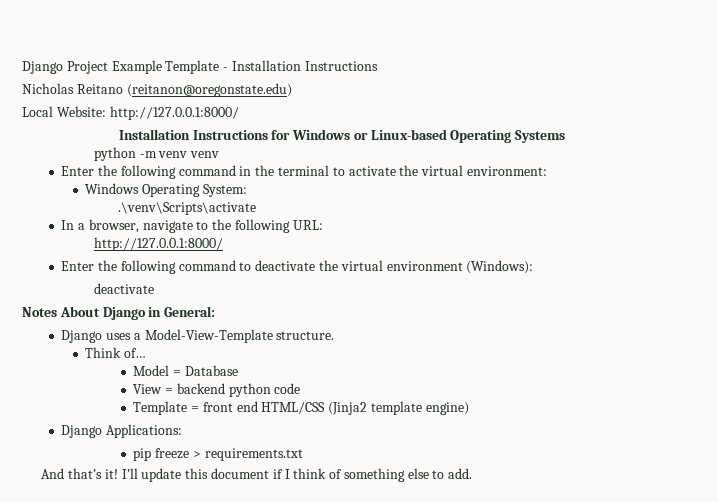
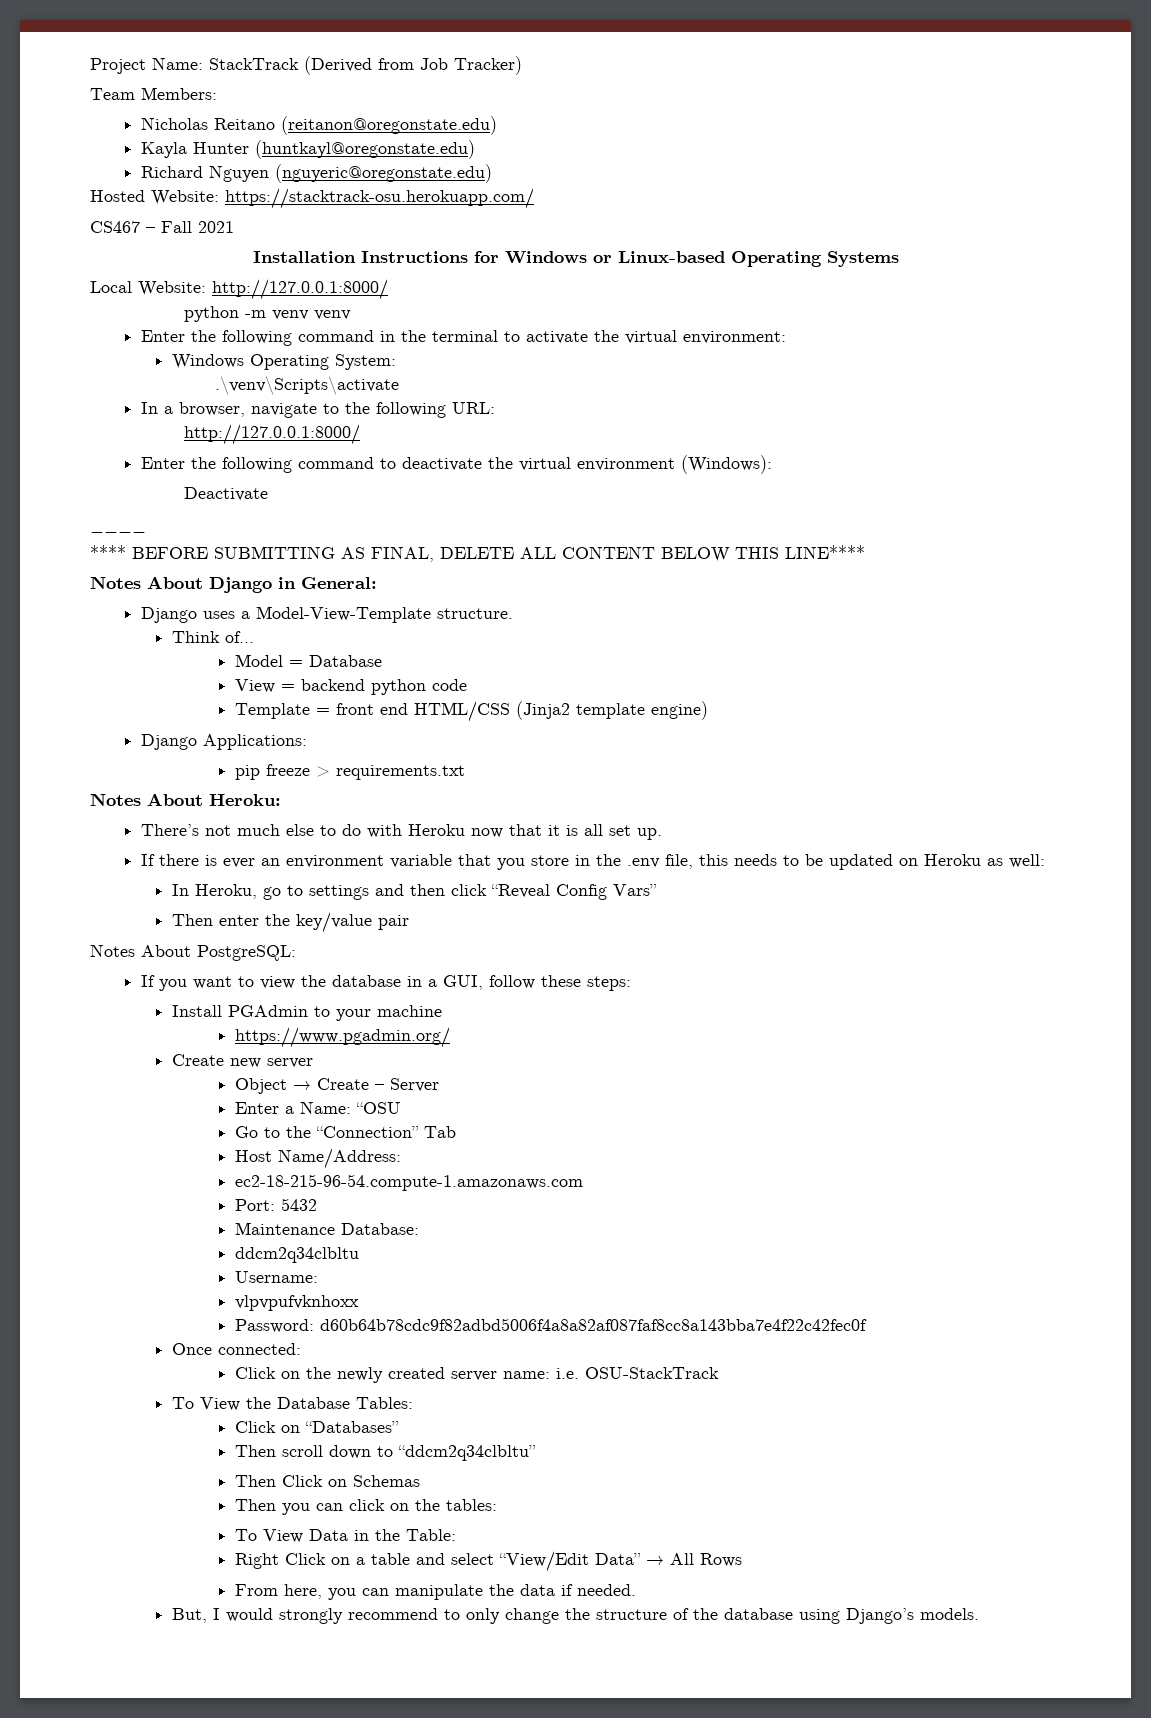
[22,60,378,74] [22,83,292,97] [22,106,239,120] Django Project Example Template - Installation Instructions // Nicholas Reitano (reitanon@oregonstate.edu) // Local Website: http://127.0.0.1:8000/ -> [90,56,522,75] [90,87,217,100] [140,116,497,135] [140,140,475,159] [140,164,492,183] [90,188,534,209] [90,221,234,233] Project Name: StackTrack (Derived from Job Tracker) // Team Members: // Nicholas Reitano (reitanon@oregonstate.edu) // Kayla Hunter (huntkayl@oregonstate.edu) // Richard Nguyen (nguyeric@oregonstate.edu) // Hosted Website: https://stacktrack-osu.herokuapp.com/ // CS467 – Fall 2021
(566, 136) none -> [90,279,388,300] // Local Website: http://127.0.0.1:8000/
[93,283,154,294] deactivate -> [184,487,269,501] [90,529,146,533] [90,545,865,562] Deactivate // ____ // **** BEFORE SUBMITTING AS FINAL, DELETE ALL CONTENT BELOW THIS LINE****
[41,468,473,482] And that’s it! I’ll update this document if I think of something else to add. -> [90,793,281,806] [140,824,662,840] [140,854,1045,870] [171,884,657,900] [171,912,409,933] [90,944,296,961] [140,975,631,991] [171,1005,442,1021] [234,1027,450,1048] [171,1054,313,1068] [234,1078,439,1094] [234,1101,401,1114] [234,1126,456,1138] [234,1148,401,1169] [234,1174,583,1191] [234,1198,317,1211] [234,1222,419,1235] [234,1247,359,1263] [234,1271,318,1283] [234,1295,359,1311] [234,1318,867,1333] [171,1343,301,1355] [234,1367,719,1383] [171,1397,413,1411] [234,1421,399,1433] [234,1445,536,1461] [234,1475,420,1487] [234,1499,497,1515] [234,1529,456,1543] [234,1551,742,1572] [234,1584,636,1600] [171,1608,979,1624] Notes About Heroku: // There’s not much else to do with Heroku now that it is all set up. // If there is ever an environment variable that you store in the .env file, this needs to be updated on Heroku as well: // In Heroku, go to settings and then click “Reveal Config Vars” // Then enter the key/value pair // Notes About PostgreSQL: // If you want to view the database in a GUI, follow these steps: // Install PGAdmin to your machine // https://www.pgadmin.org/ // Create new server // Object → Create – Server // Enter a Name: “OSU // Go to the “Connection” Tab // Host Name/Address: // ec2-18-215-96-54.compute-1.amazonaws.com // Port: 5432 // Maintenance Database: // ddcm2q34clbltu // Username: // vlpvpufvknhoxx // Password: d60b64b78cdc9f82adbd5006f4a8a82af087faf8cc8a143bba7e4f22c42fec0f // Once connected: // Click on the newly created server name: i.e. OSU-StackTrack // To View the Database Tables: // Click on “Databases” // Then scroll down to “ddcm2q34clbltu” // Then Click on Schemas // Then you can click on the tables: // To View Data in the Table: // Right Click on a table and select “View/Edit Data” → All Rows // From here, you can manipulate the data if needed. // But, I would strongly recommend to only change the structure of the database using Django’s models.

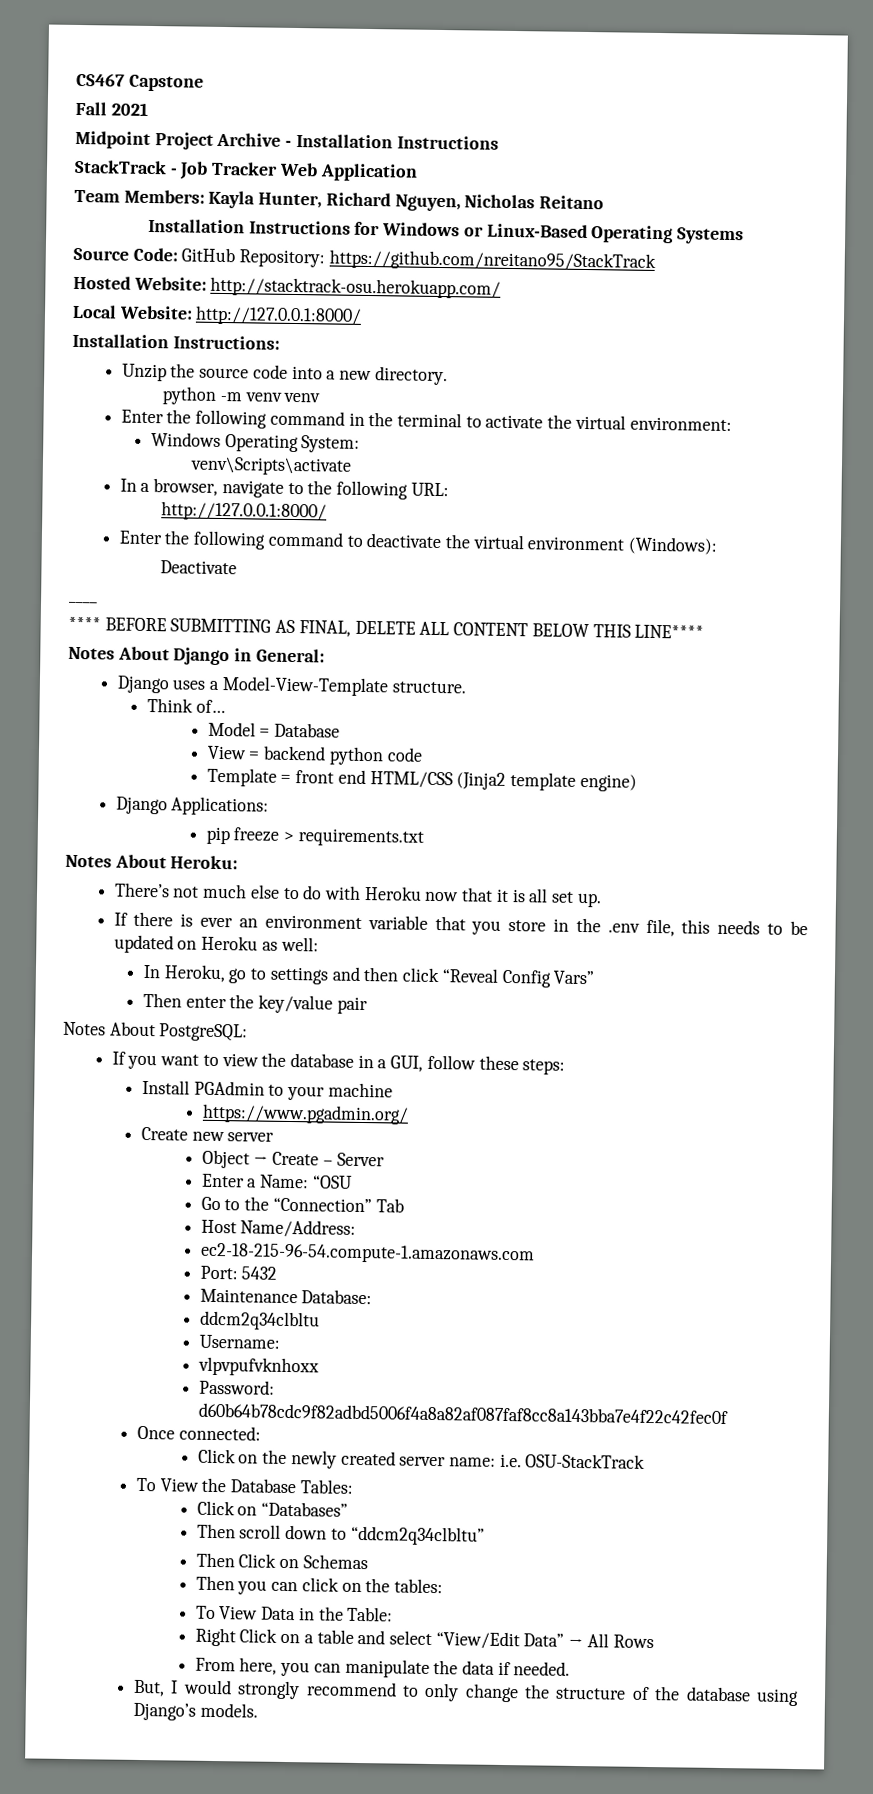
[90,56,522,75] [90,87,217,100] [140,116,497,135] [140,140,475,159] [140,164,492,183] [90,188,534,209] [90,221,234,233] Project Name: StackTrack (Derived from Job Tracker) // Team Members: // Nicholas Reitano (reitanon@oregonstate.edu) // Kayla Hunter (huntkayl@oregonstate.edu) // Richard Nguyen (nguyeric@oregonstate.edu) // Hosted Website: https://stacktrack-osu.herokuapp.com/ // CS467 – Fall 2021 -> [76,72,204,92] [75,101,148,116] [75,130,499,150] [74,159,418,182] [74,189,605,212] CS467 Capstone // Fall 2021 // Midpoint Project Archive - Installation Instructions // StackTrack - Job Tracker Web Application // Team Members: Kayla Hunter, Richard Nguyen, Nicholas Reitano
[617,251,725,263] Linux-based -> [486,223,588,239] Linux-Based
[90,279,388,300] Local Website: http://127.0.0.1:8000/ -> [73,247,656,272] [73,275,502,299] [72,304,363,326] [72,333,280,350] [121,363,448,386] Source Code: GitHub Repository: https://github.com/nreitano95/StackTrack // Hosted Website: http://stacktrack-osu.herokuapp.com/ // Local Website: http://127.0.0.1:8000/ // Installation Instructions: // Unzip the source code into a new directory.
[215,376,400,395] .\venv\Scripts\activate -> [190,456,353,476] venv\Scripts\activate

